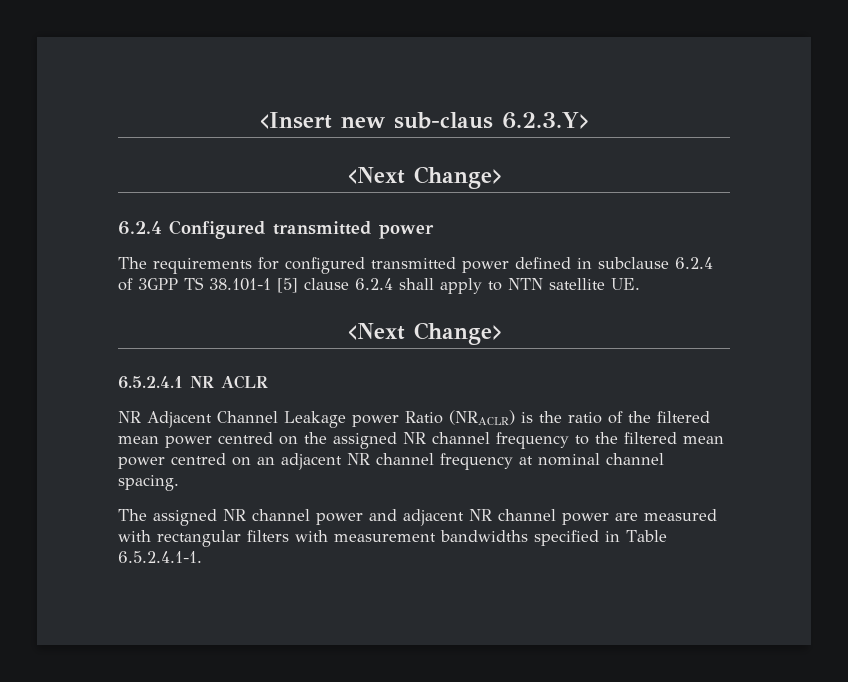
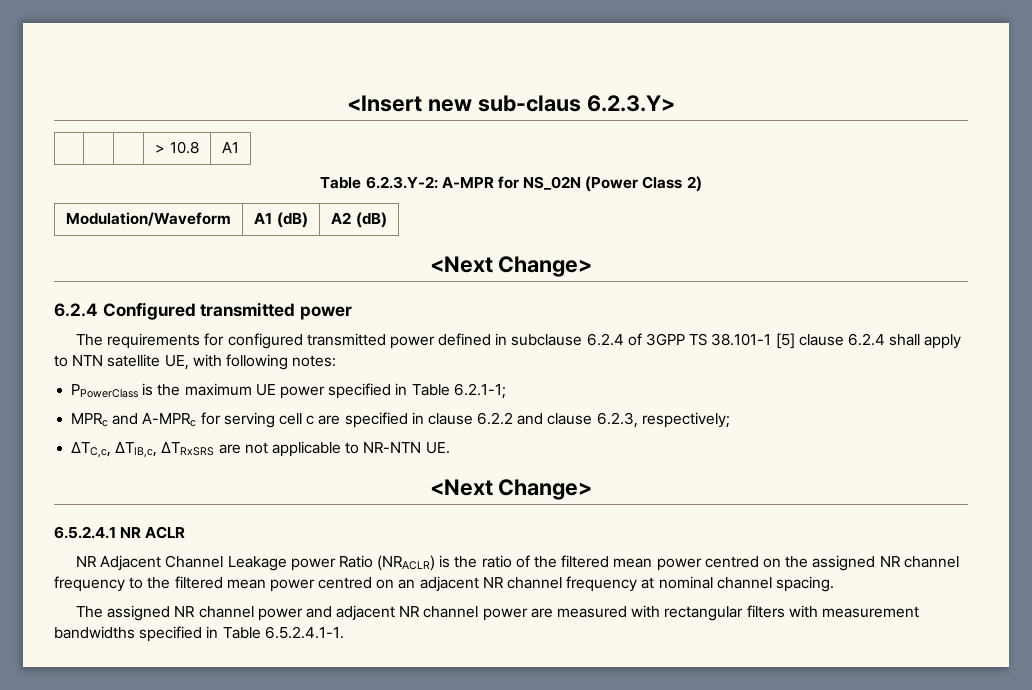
(590, 120) none -> [155,141,199,154] [222,142,239,153] [320,176,702,192] [66,212,231,226] [254,212,308,228] [331,212,387,228] // | | | > 10.8 | A1 // Table 6.2.3.Y-2: A-MPR for NS_02N (Power Class 2) // Modulation/Waveform | A1 (dB) | A2 (dB)
(605, 284) none -> [164,354,337,370] [71,383,506,399] [71,412,730,428] [71,441,422,458] UE, with following notes: // PPowerClass is the maximum UE power specified in Table 6.2.1-1; // MPRc and A-MPRc for serving cell c are specified in clause 6.2.2 and clause 6.2.3, respectively; // ∆TC,c, ΔTIB,c, ∆TRxSRS are not applicable to NR-NTN

